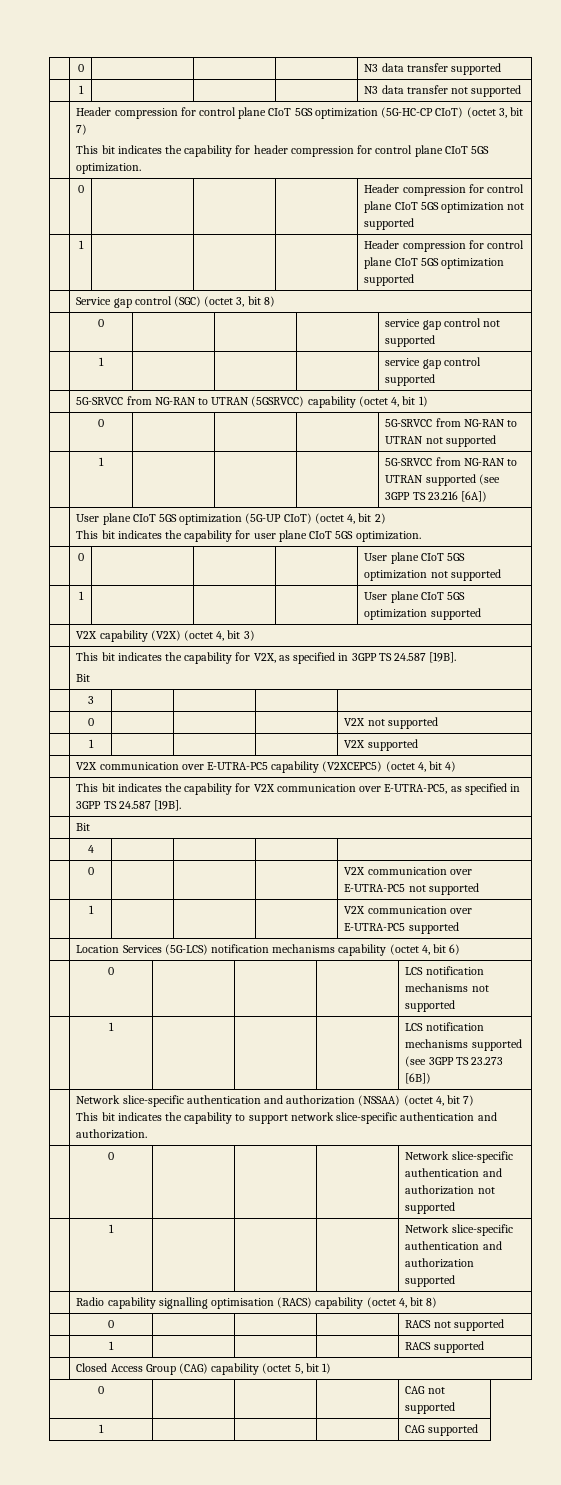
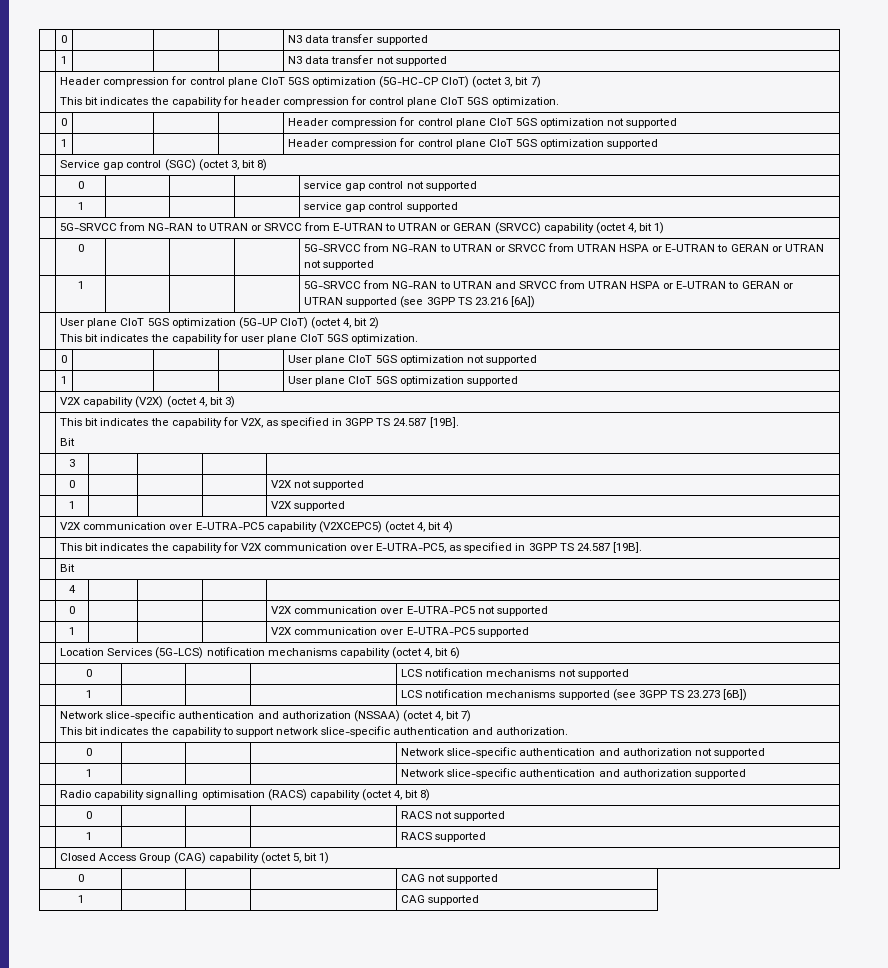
[251,396,305,407] (5GSRVCC) -> [250,222,541,234] or SRVCC from E-UTRAN to UTRAN or GERAN (SRVCC)
(424, 440) none -> [494,243,824,252] or SRVCC from UTRAN HSPA or E-UTRAN to GERAN or UTRAN
(424, 479) none -> [494,280,793,289] [304,297,344,305] and SRVCC from UTRAN HSPA or E-UTRAN to GERAN or UTRAN

